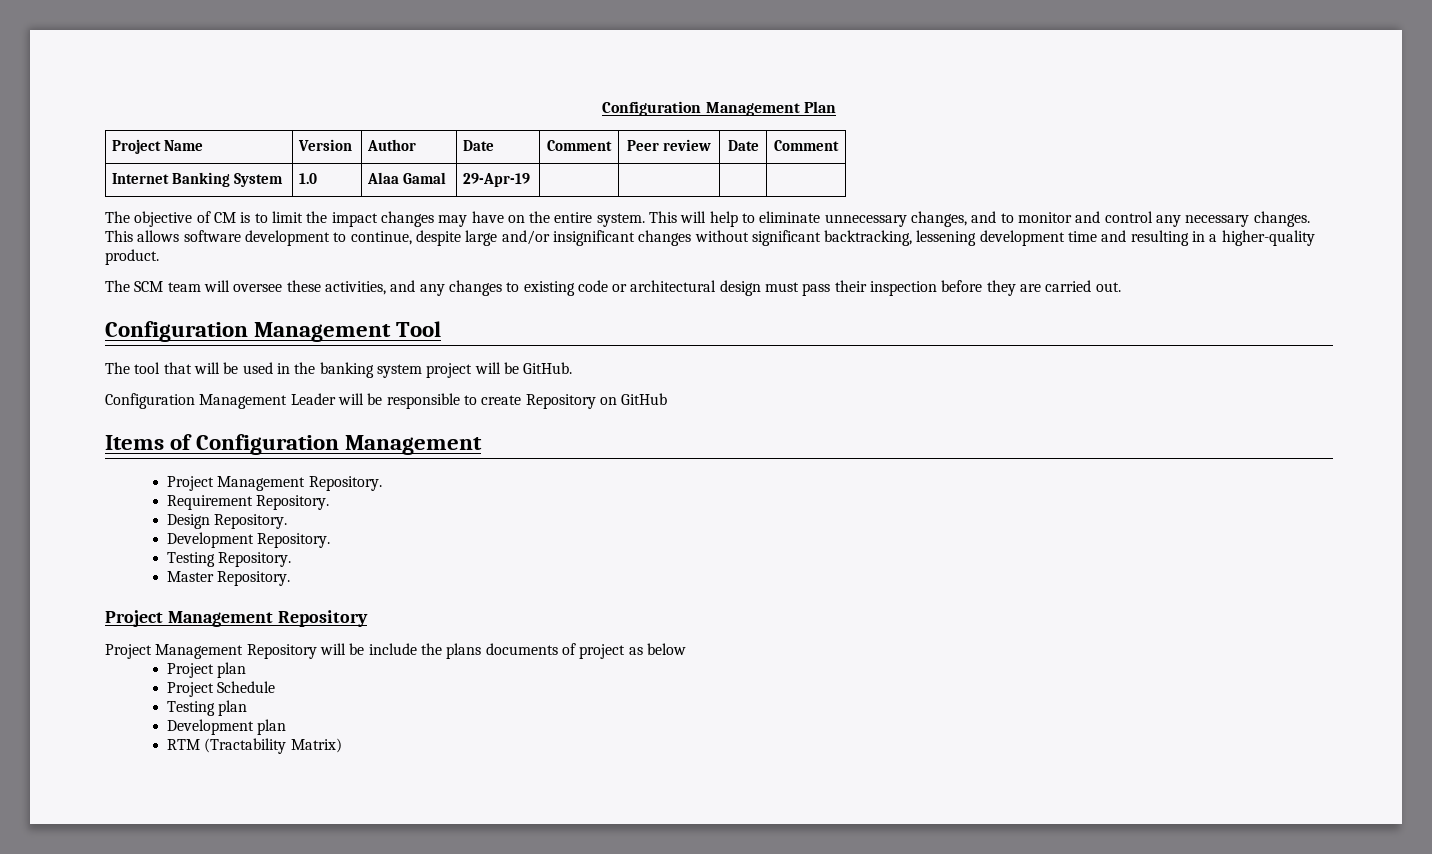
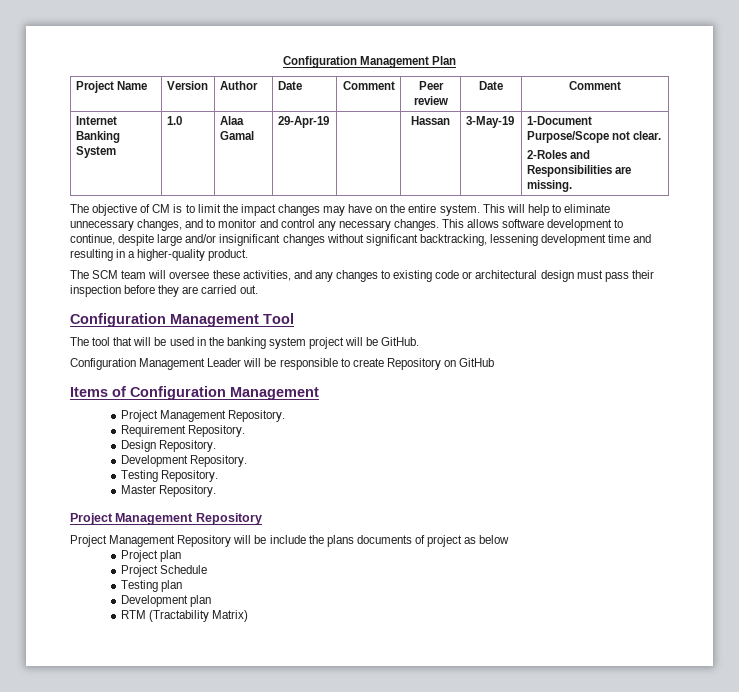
(531, 180) | | -> [411,116,450,125] [465,116,514,128] [526,116,592,125] [526,131,661,143] [526,150,590,159] [526,165,631,177] [526,180,572,192] Hassan | 3-May-19 | 1-Document Purpose/Scope not clear. // 2-Roles and Responsibilities are missing.

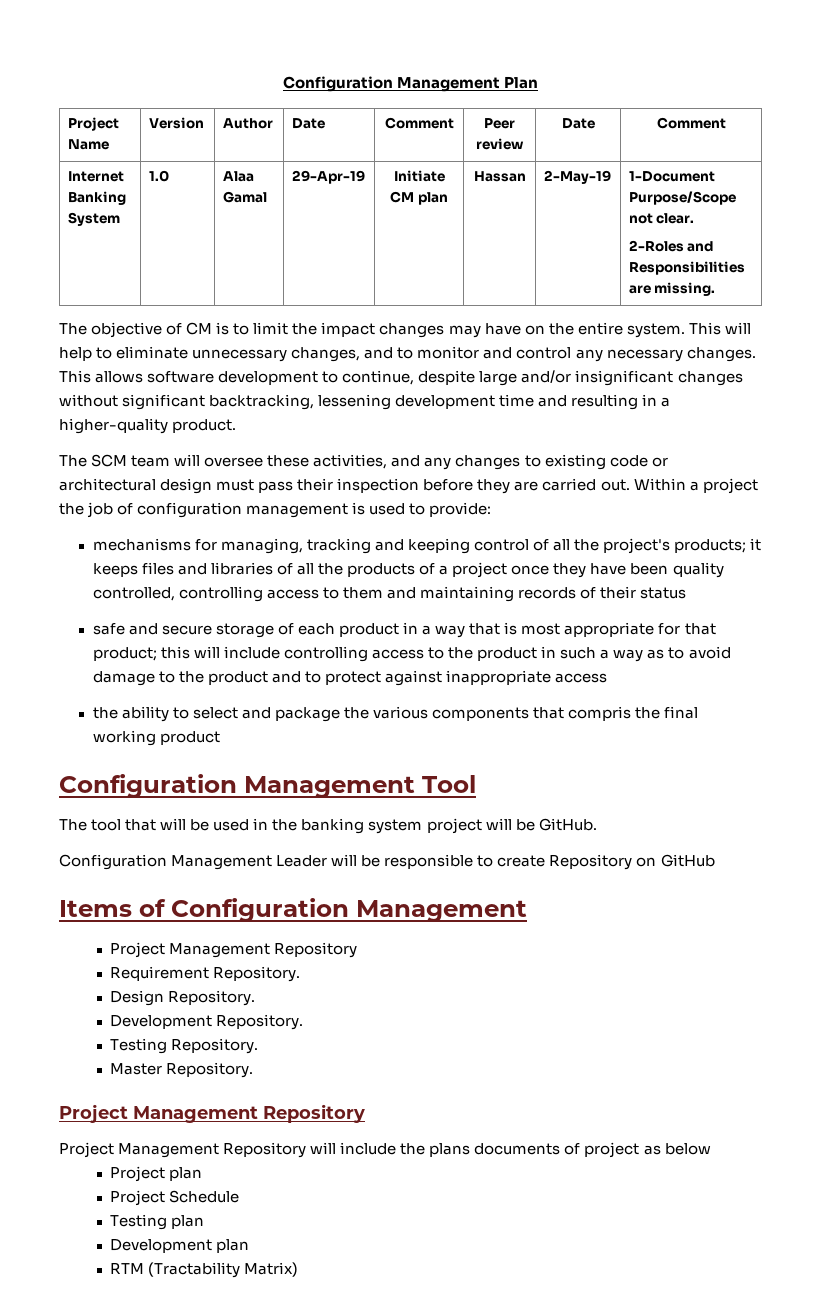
(329, 122) none -> [393,170,445,182] [390,191,448,205] Initiate CM plan
[465,116,514,128] 3-May-19 -> [543,170,611,184] 2-May-19
(258, 289) none -> [633,478,758,494] [59,502,492,518] [92,538,762,554] [92,562,724,578] [92,586,687,602] [92,622,716,638] [92,646,731,662] [92,670,608,686] [92,706,699,722] [92,730,220,746] Within a project the job of configuration management is used to provide: // mechanisms for managing, tracking and keeping control of all the project's products; it keeps files and libraries of all the products of a project once they have been quality controlled, controlling access to them and maintaining records of their status // safe and secure storage of each product in a way that is most appropriate for that product; this will include controlling access to the product in such a way as to avoid damage to the product and to protect against inappropriate access // the ability to select and package the various components that compris the final working product
[228,410,286,422] Repository. -> [274,942,358,958] Repository
[254,535,267,544] be -> (337, 1148) none

